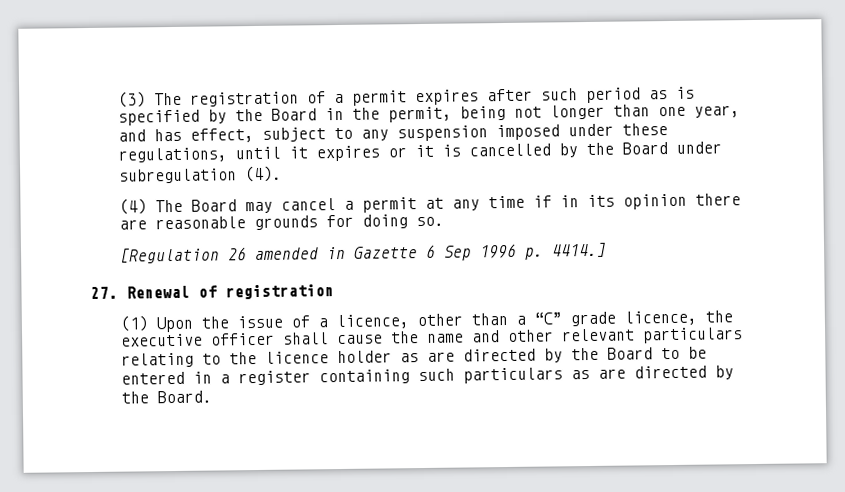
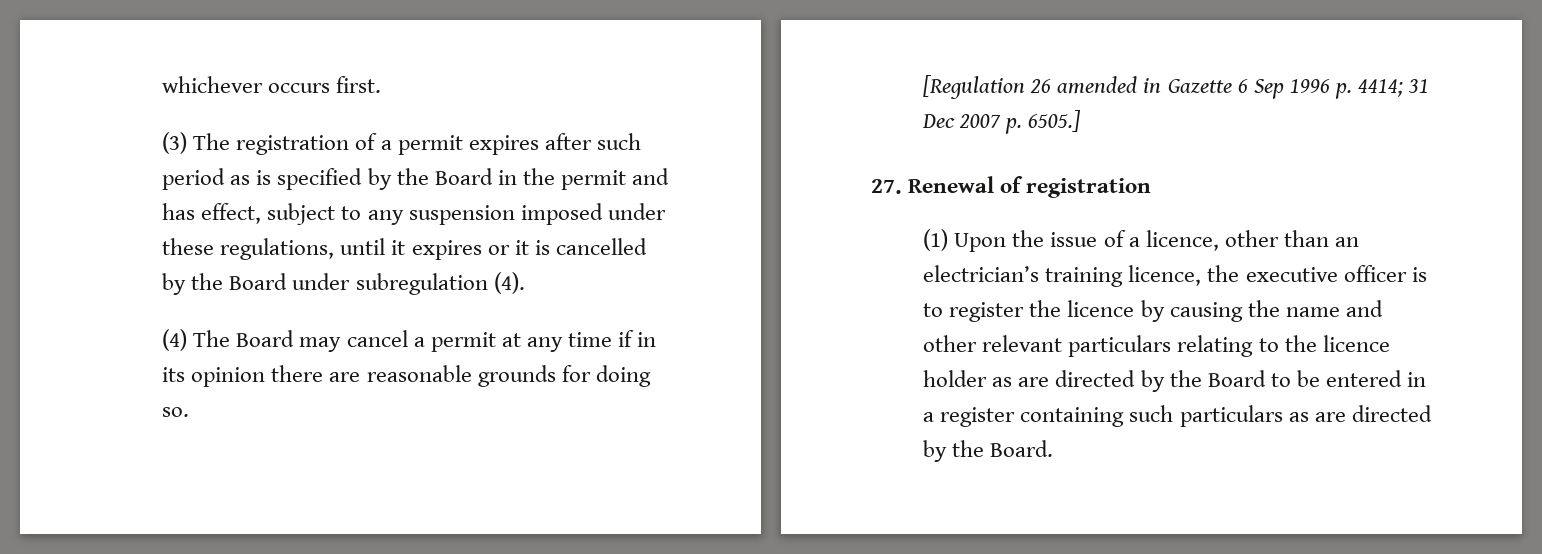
(118, 99) none -> [162,76,382,93] whichever occurs first. //
[388,104,741,123] permit, being not longer than one year, -> [560,170,626,190] permit
[551,242,608,259] 4414.] -> [1357,79,1429,97] [922,110,1082,134] 4414; 31 Dec 2007 p. 6505.]
[516,311,617,327] a “C” grade -> [1334,237,1359,247] [923,265,1124,287] an electrician’s training
[283,332,384,345] shall cause -> [1411,267,1427,282] [923,300,1243,322] is to register the licence by causing

